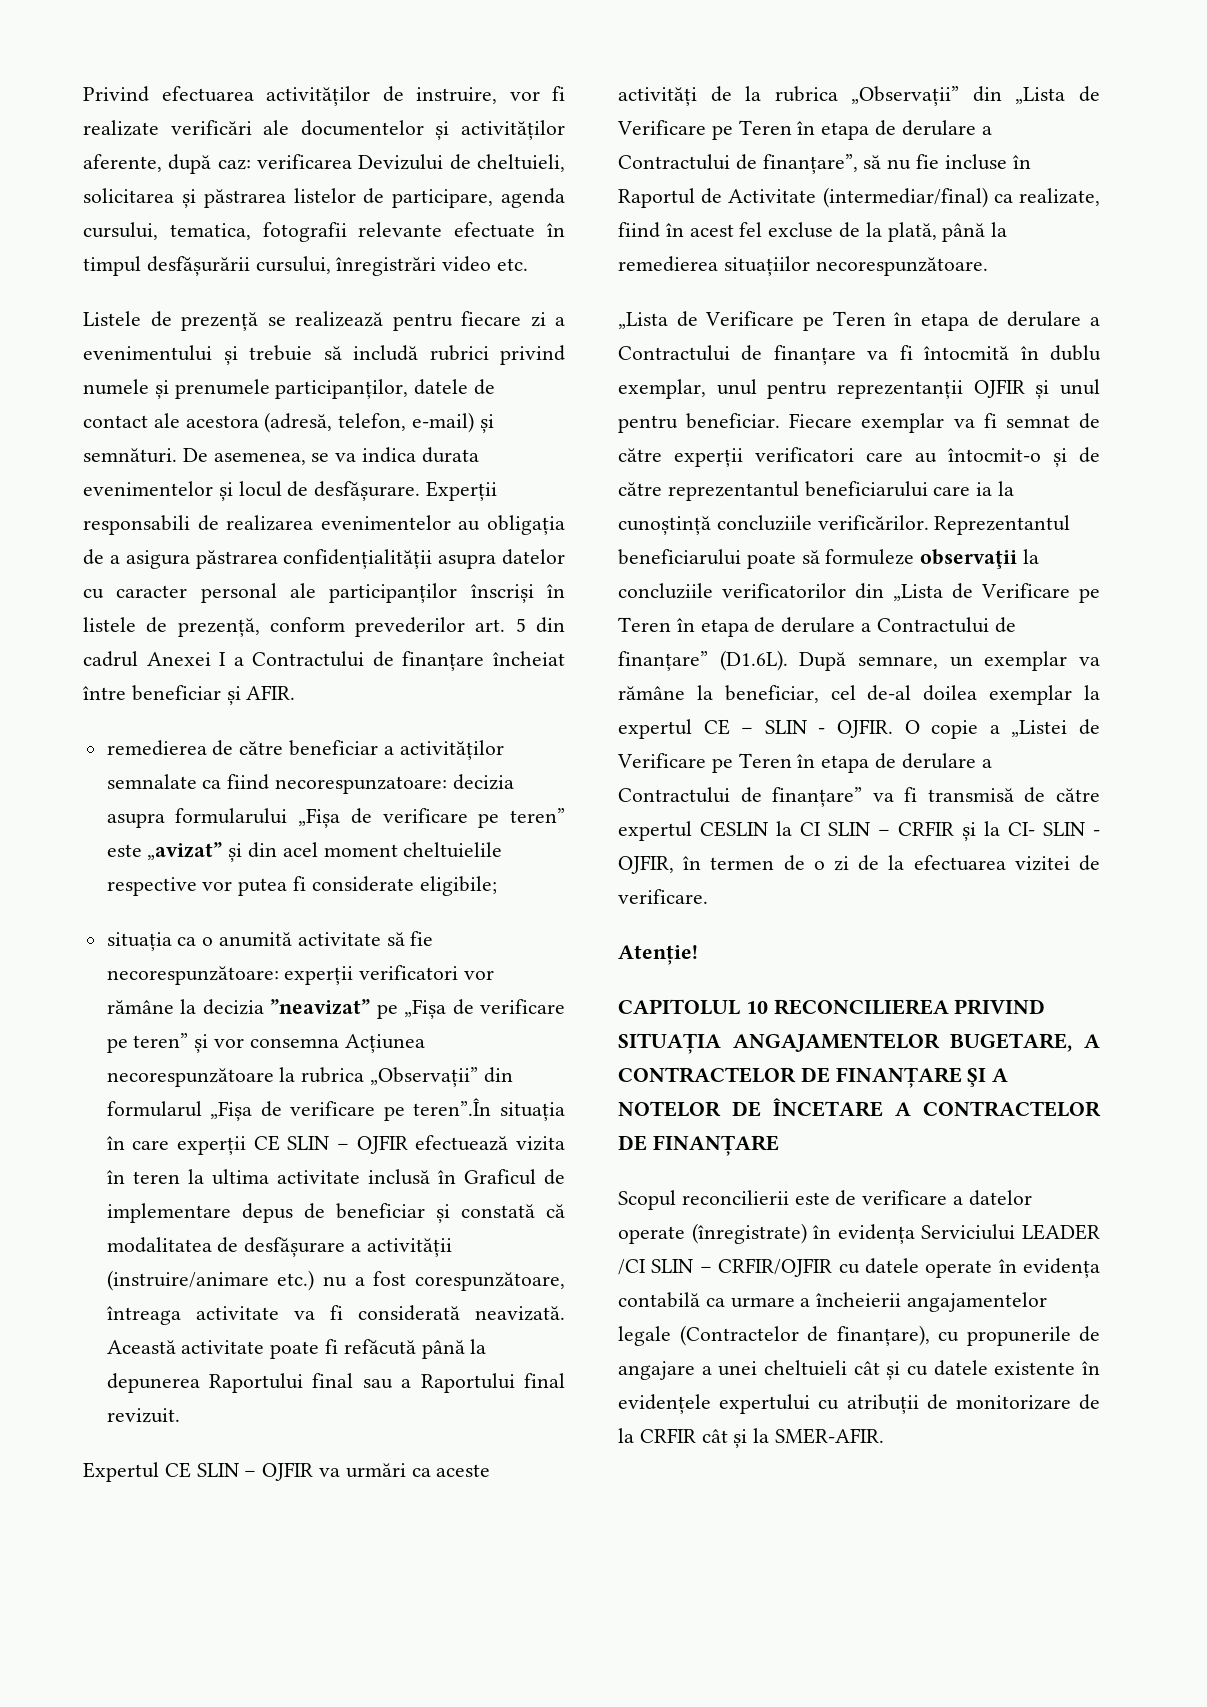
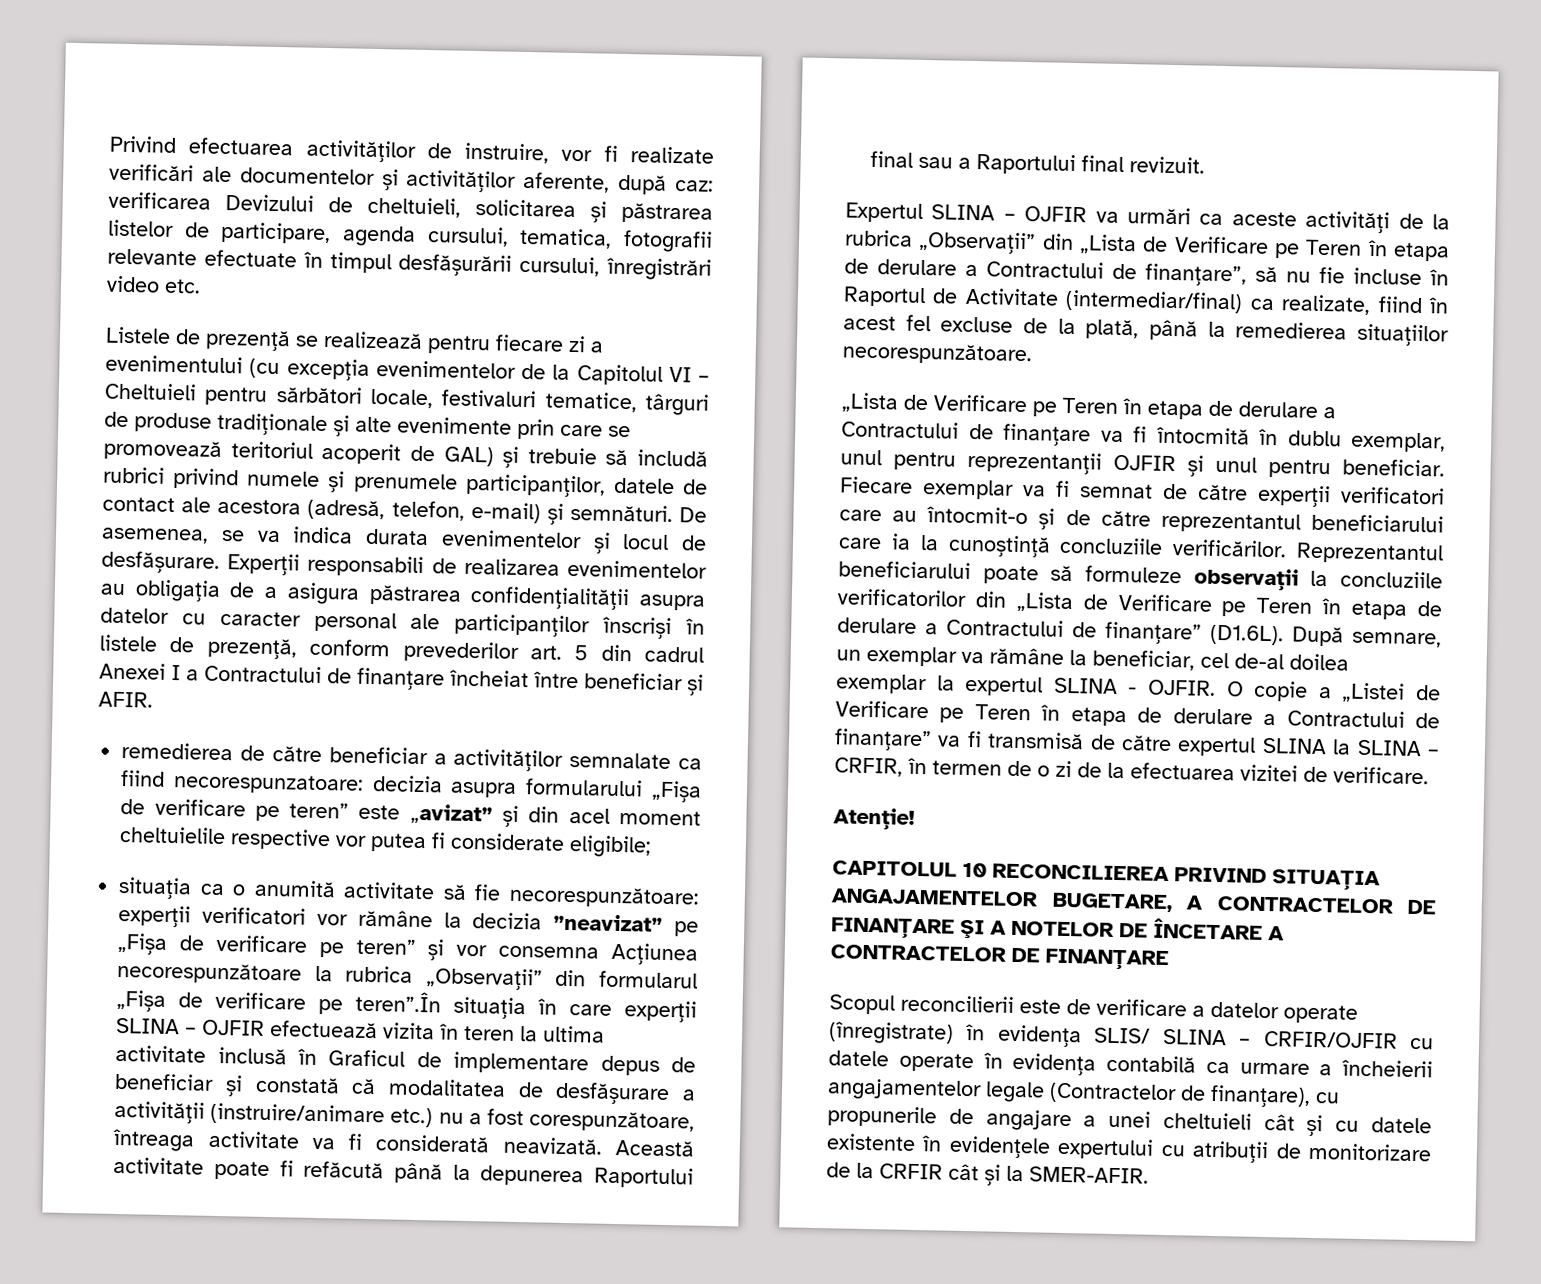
(212, 353) none -> [249,358,710,386] [104,382,709,416] [104,411,631,440] [103,439,494,467] (cu excepția evenimentelor de la Capitolul VI – Cheltuieli pentru sărbători locale, festivaluri tematice, târguri de produse tradiționale și alte evenimente prin care se promovează teritoriul acoperit de GAL)
[253,1135,330,1151] CE SLIN -> [116,1017,181,1035] SLINA
[164,1462,239,1478] CE SLIN -> [931,204,996,221] SLINA
[703,719,807,735] CE – SLIN -> [1053,677,1118,694] SLINA
[700,821,1100,841] [618,855,674,874] CESLIN la CI SLIN – CRFIR și la CI- SLIN - OJFIR, -> [1261,737,1439,757] [834,757,903,777] SLINA la SLINA – CRFIR,
[921,1224,1100,1240] [618,1259,694,1275] Serviciului LEADER /CI SLIN -> [1094,1027,1227,1046] SLIS/ SLINA

